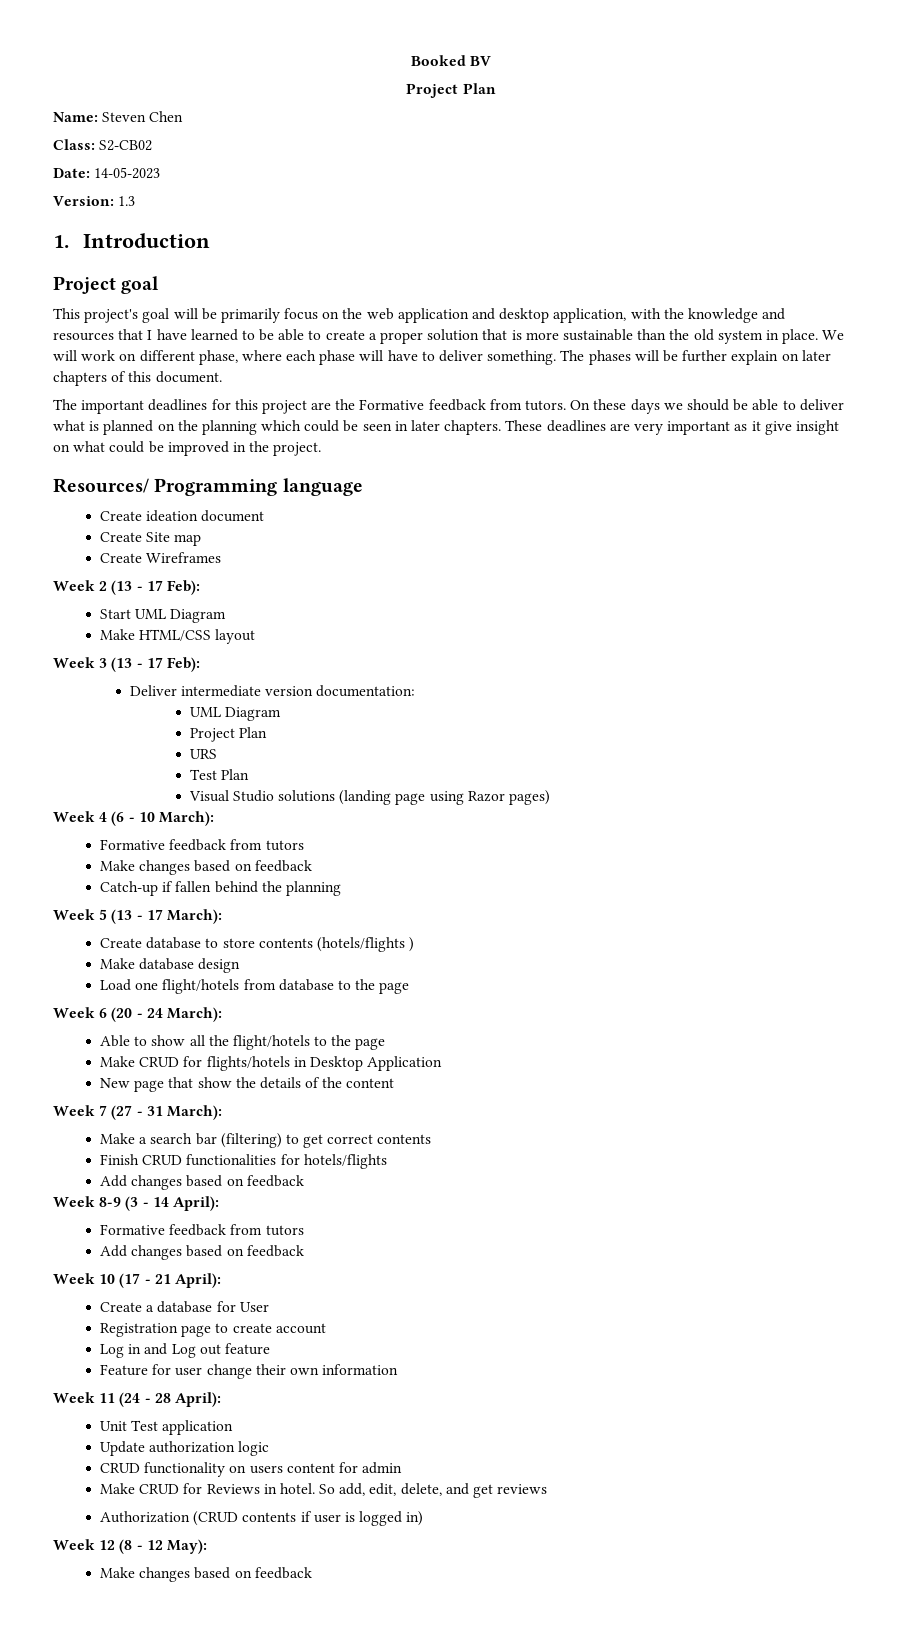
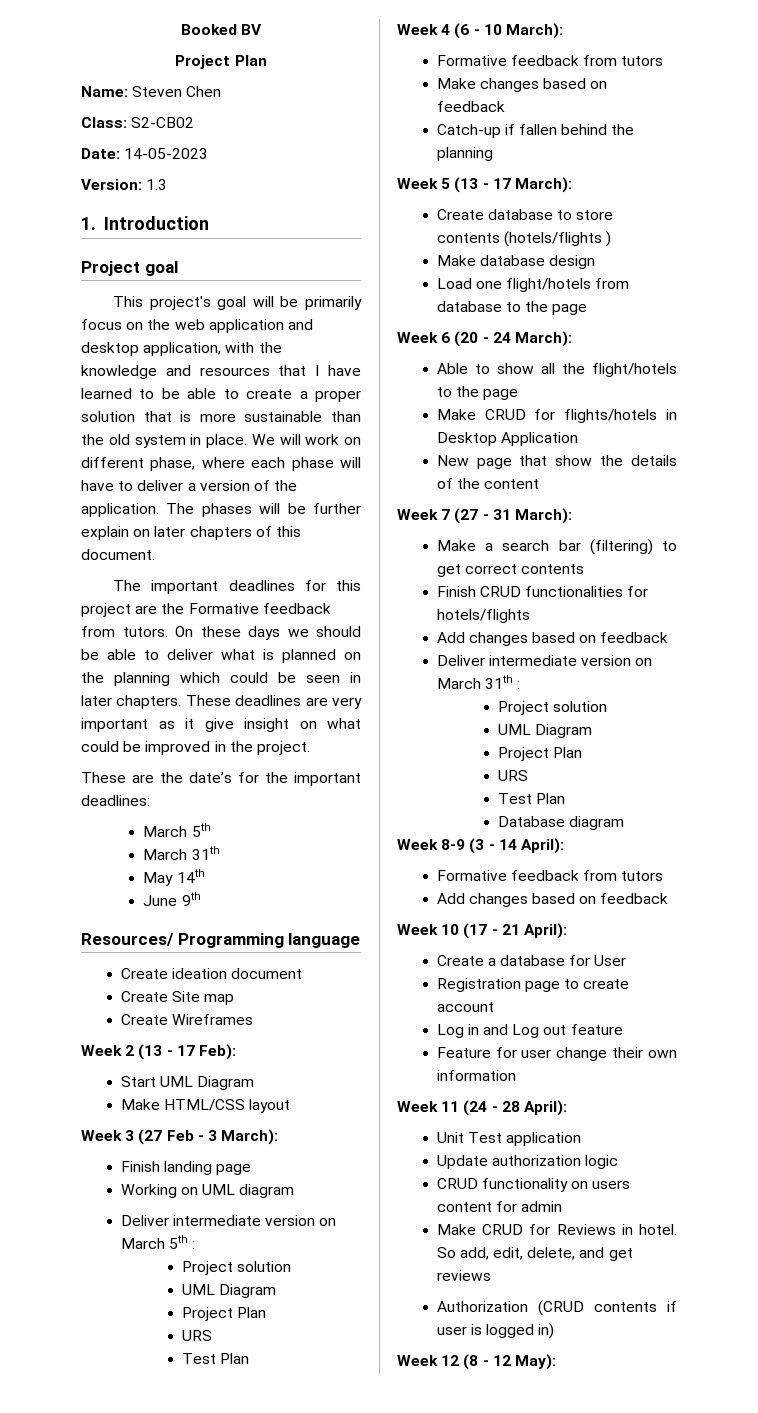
[487,350,557,365] something. -> [187,480,298,491] [81,503,159,517] a version of the application.
(322, 449) none -> [81,772,361,786] [81,795,150,806] [143,823,211,837] [143,846,220,860] [143,869,205,886] [143,892,201,906] // These are the date’s for the important deadlines: // March 5th // March 31th // May 14th // June 9th
[111,657,200,672] [129,685,416,697] [189,707,281,721] [189,727,267,742] [189,749,217,759] [189,769,249,780] [188,790,551,805] (13 - 17 Feb): // Deliver intermediate version documentation: // UML Diagram // Project Plan // URS // Test Plan // Visual Studio solutions (landing page using Razor pages) -> [138,1129,279,1145] [120,1161,252,1175] [120,1184,295,1198] [120,1215,337,1226] [120,1235,196,1249] [182,1261,292,1275] [182,1284,277,1298] [182,1307,267,1321] [182,1330,213,1341] [182,1353,250,1364] (27 Feb - 3 March): // Finish landing page // Working on UML diagram // Deliver intermediate version on March 5th : // Project solution // UML Diagram // Project Plan // URS // Test Plan
(304, 1181) none -> [436,655,653,666] [436,675,521,689] [498,701,608,715] [498,724,593,738] [498,747,583,761] [498,770,529,781] [498,793,566,804] [498,816,625,830] // Deliver intermediate version on March 31th : // Project solution // UML Diagram // Project Plan // URS // Test Plan // Database diagram
[99,1567,312,1582] // Make changes based on feedback -> (556, 1362) none

